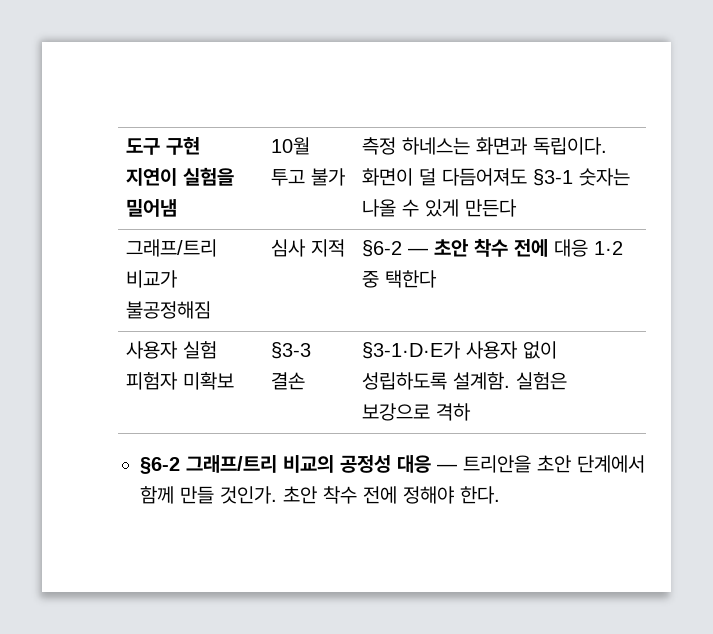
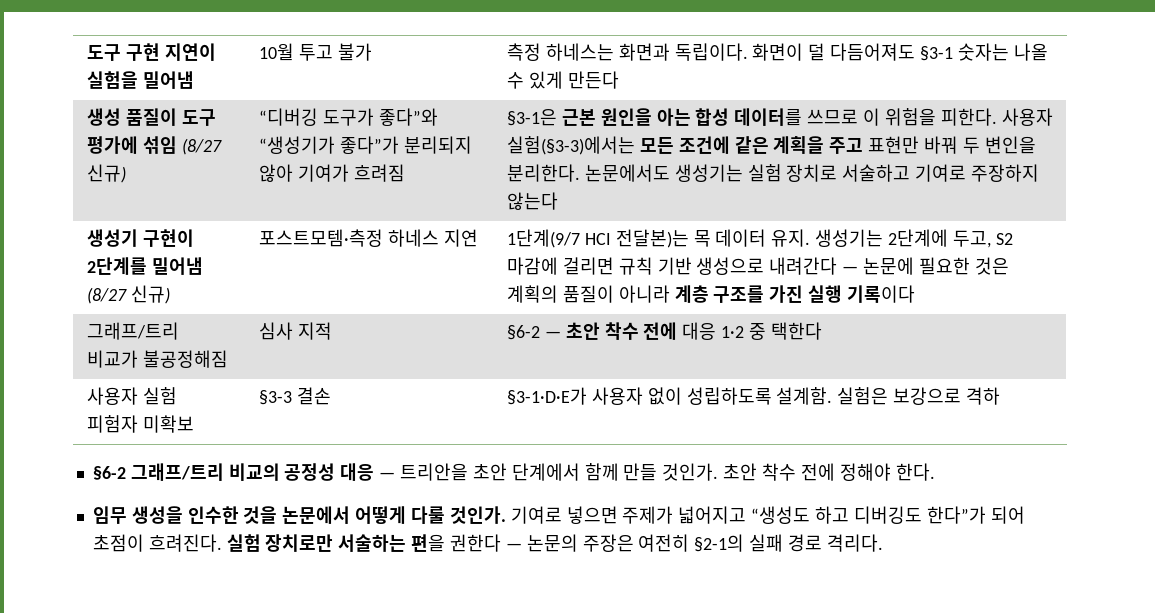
(518, 208) none -> [86,108,216,126] [86,136,222,155] [86,164,126,183] [258,108,438,126] [258,136,472,154] [258,164,405,182] [506,108,1053,126] [506,136,1036,155] [506,164,1039,182] [506,192,558,210] [86,229,194,247] [86,257,203,275] [86,285,170,304] [258,229,478,247] [506,229,1013,248] [506,257,1009,275] [506,285,915,303] // 생성 품질이 도구 평가에 섞임 (8/27 신규) | “디버깅 도구가 좋다”와 “생성기가 좋다”가 분리되지 않아 기여가 흐려짐 | §3-1은 근본 원인을 아는 합성 데이터를 쓰므로 이 위험을 피한다. 사용자 실험(§3-3)에서는 모든 조건에 같은 계획을 주고 표현만 바꿔 두 변인을 분리한다. 논문에서도 생성기는 실험 장치로 서술하고 기여로 주장하지 않는다 // 생성기 구현이 2단계를 밀어냄 (8/27 신규) | 포스트모템·측정 하네스 지연 | 1단계(9/7 HCI 전달본)는 목 데이터 유지. 생성기는 2단계에 두고, S2 마감에 걸리면 규칙 기반 생성으로 내려간다 — 논문에 필요한 것은 계획의 품질이 아니라 계층 구조를 가진 실행 기록이다
(500, 495) none -> [92,506,1025,524] [92,534,883,552] // 임무 생성을 인수한 것을 논문에서 어떻게 다룰 것인가. 기여로 넣으면 주제가 넓어지고 “생성도 하고 디버깅도 한다”가 되어 초점이 흐려진다. 실험 장치로만 서술하는 편을 권한다 — 논문의 주장은 여전히 §2-1의 실패 경로 격리다.

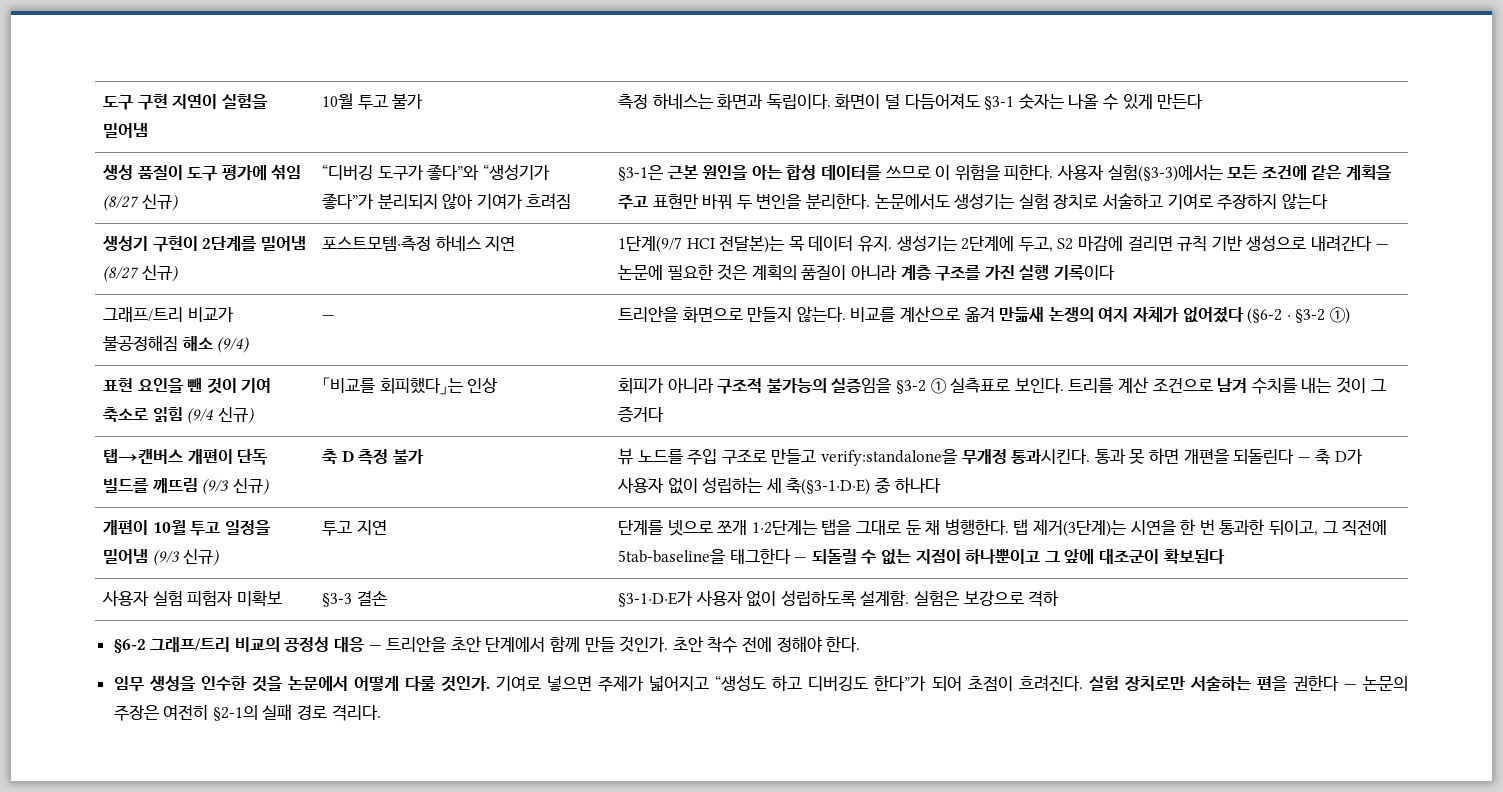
[258,322,332,340] [506,322,822,340] | 심사 지적 | §6-2 — 초안 착수 전에 대응 1·2 중 택한다 -> [182,336,250,353] [322,315,336,320] [618,306,1350,324] [103,378,272,394] [103,407,254,424] [322,377,498,395] [618,377,1386,394] [618,406,665,422] [103,449,269,465] [103,478,269,495] [322,449,424,465] [618,448,1363,466] [617,477,941,495] [103,520,271,536] [103,549,220,566] [322,520,387,536] [618,519,1388,537] [618,548,1225,565] 해소 (9/4) | — | 트리안을 화면으로 만들지 않는다. 비교를 계산으로 옮겨 만듦새 논쟁의 여지 자체가 없어졌다 (§6-2 · §3-2 ①) // 표현 요인을 뺀 것이 기여 축소로 읽힘 (9/4 신규) | 「비교를 회피했다」는 인상 | 회피가 아니라 구조적 불가능의 실증임을 §3-2 ① 실측표로 보인다. 트리를 계산 조건으로 남겨 수치를 내는 것이 그 증거다 // 탭→캔버스 개편이 단독 빌드를 깨뜨림 (9/3 신규) | 축 D 측정 불가 | 뷰 노드를 주입 구조로 만들고 verify:standalone을 무개정 통과시킨다. 통과 못 하면 개편을 되돌린다 — 축 D가 사용자 없이 성립하는 세 축(§3-1·D·E) 중 하나다 // 개편이 10월 투고 일정을 밀어냄 (9/3 신규) | 투고 지연 | 단계를 넷으로 쪼개 1·2단계는 탭을 그대로 둔 채 병행한다. 탭 제거(3단계)는 시연을 한 번 통과한 뒤이고, 그 직전에 5tab-baseline을 태그한다 — 되돌릴 수 없는 지점이 하나뿐이고 그 앞에 대조군이 확보된다

